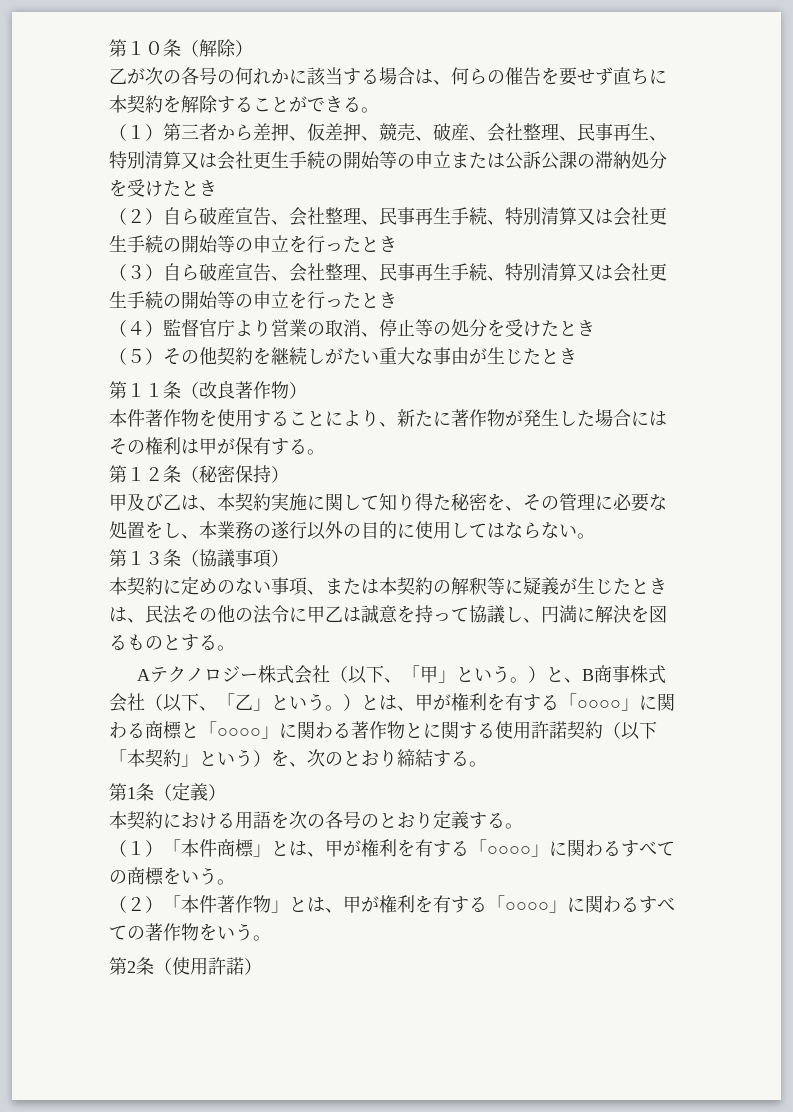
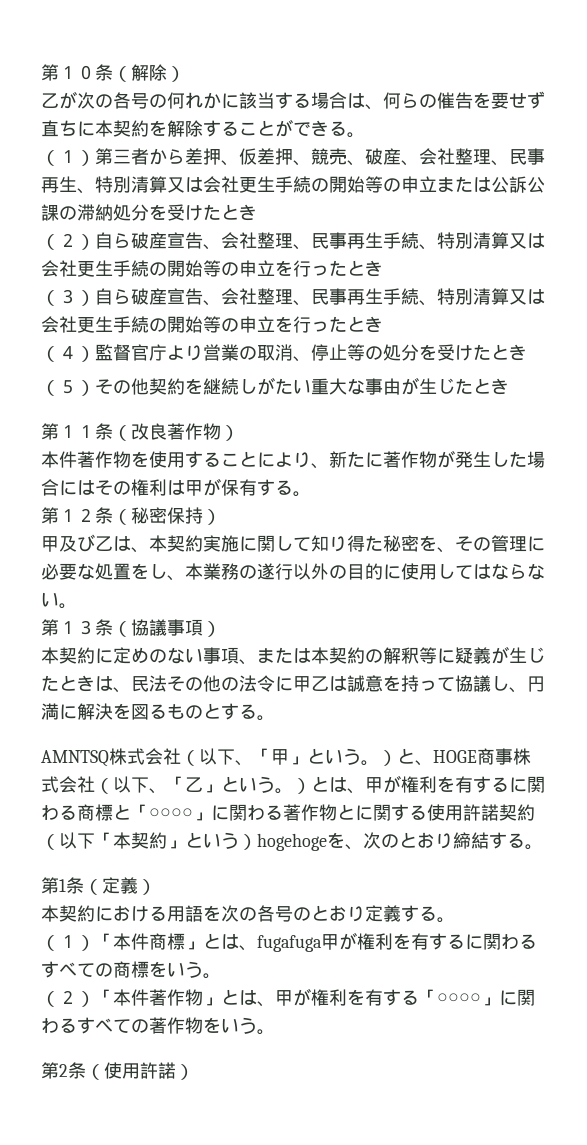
[137,666,259,683] Aテクノロジー -> [41,750,109,767] AMNTSQ
[582,669,595,681] B -> [433,750,477,763] HOGE
[559,693,639,711] 「○○○○」 -> (509, 784) none
(271, 758) none -> [257,833,327,851] hogehoge
[325,839,549,857] 甲が権利を有する「○○○○」 -> [257,932,465,952] fugafuga甲が権利を有する

